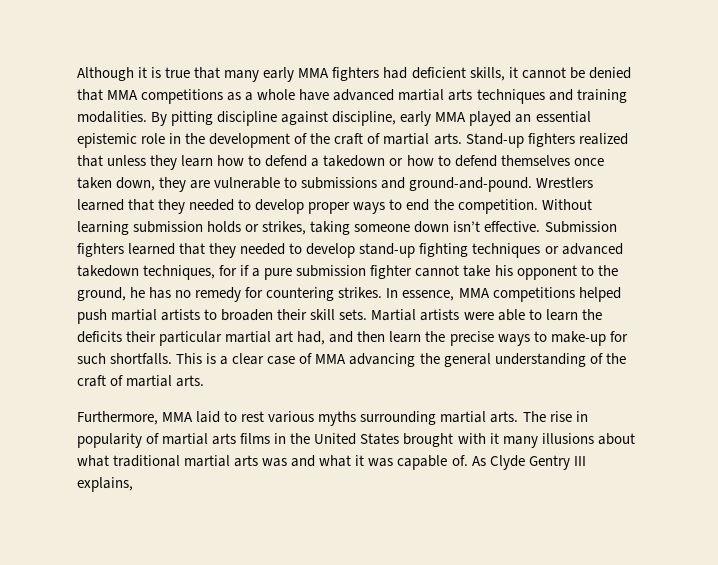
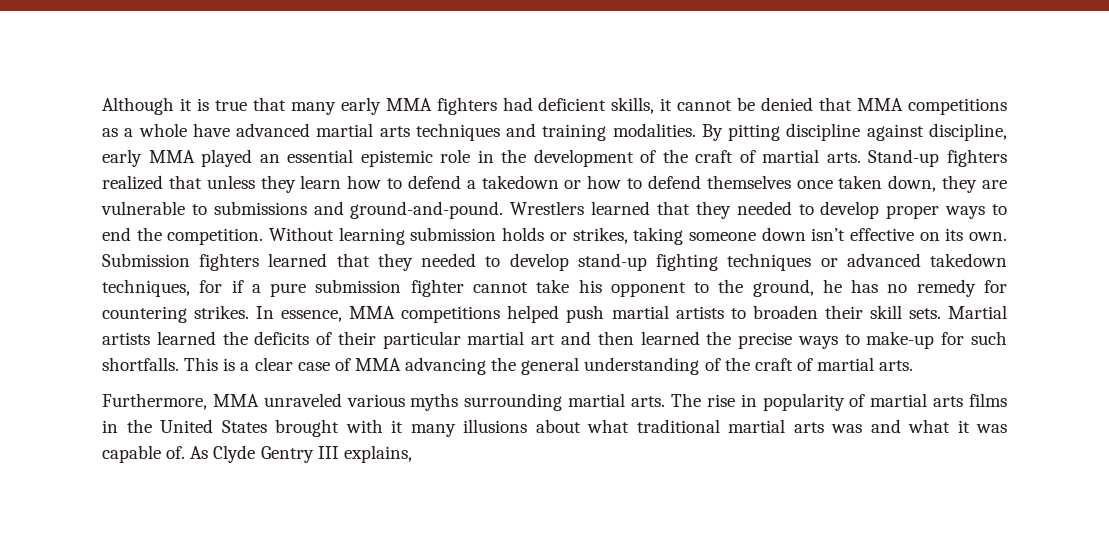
[484,221,541,232] effective. -> [849,228,1007,241] effective on its own.
[463,309,578,321] were able to learn -> [156,331,216,345] learned
(122, 337) none -> [316,332,333,345] of
[297,331,326,345] had, -> (556, 339) none
[389,331,422,343] learn -> [640,331,700,345] learned
[196,411,265,423] laid to rest -> [263,393,342,407] unraveled

